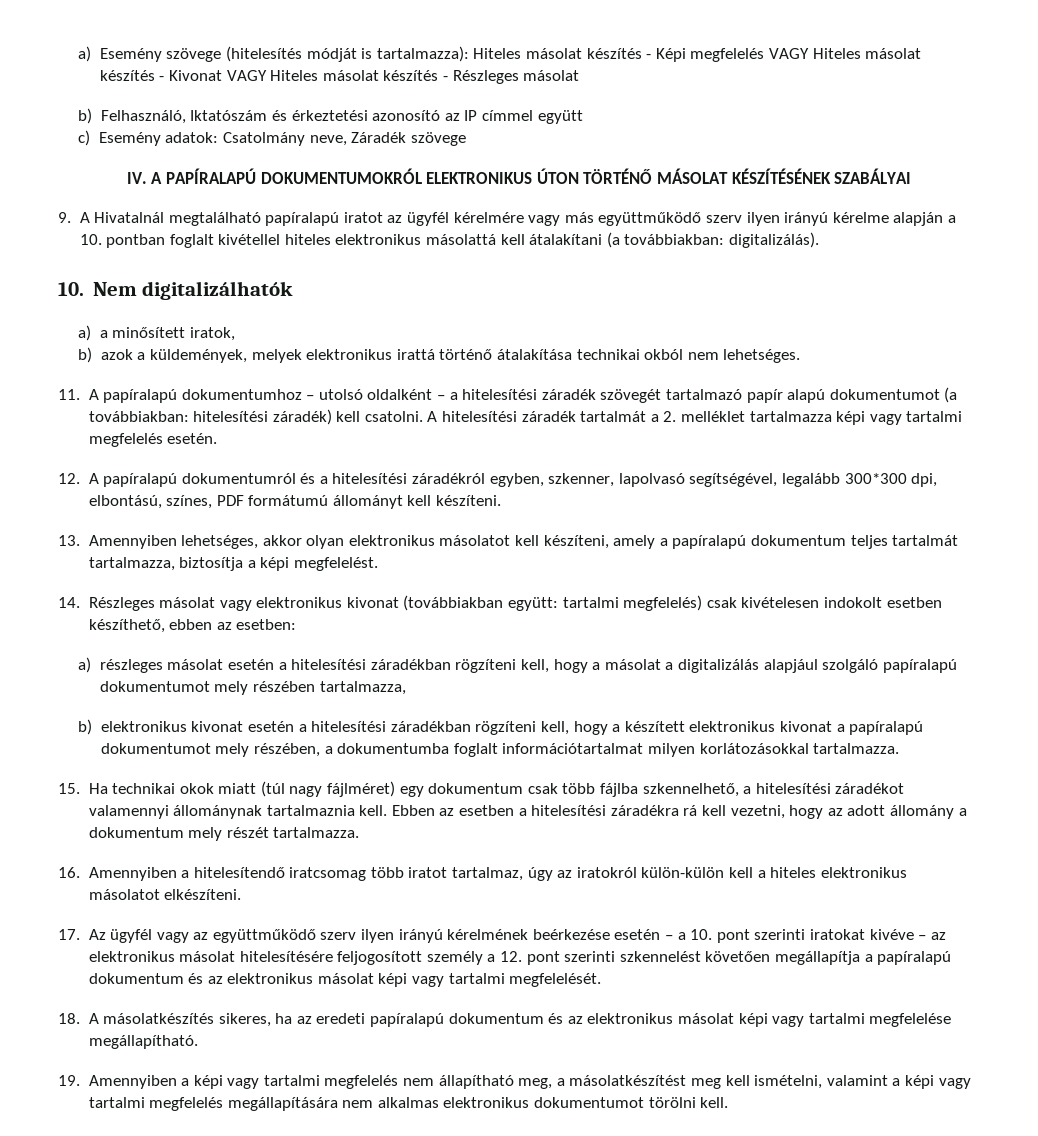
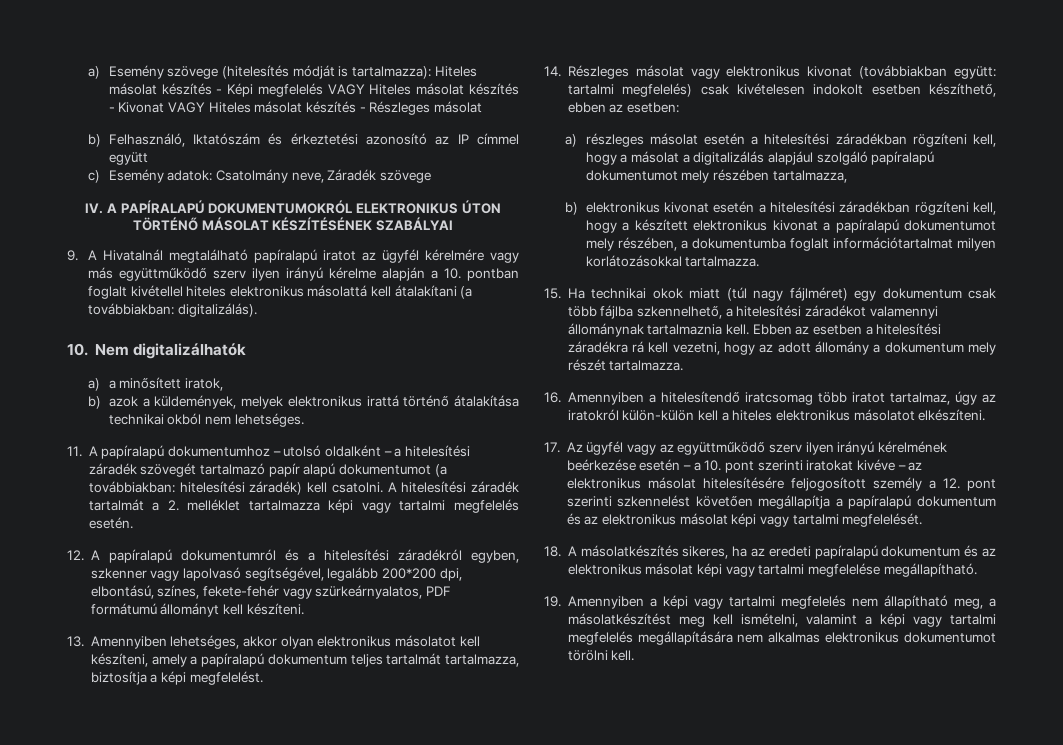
[548,473,615,487] szkenner, -> [90,568,180,581] szkenner vagy
[844,473,907,484] 300*300 -> [381,568,436,579] 200*200
(213, 502) none -> [203,585,423,599] fekete-fehér vagy szürkeárnyalatos,

